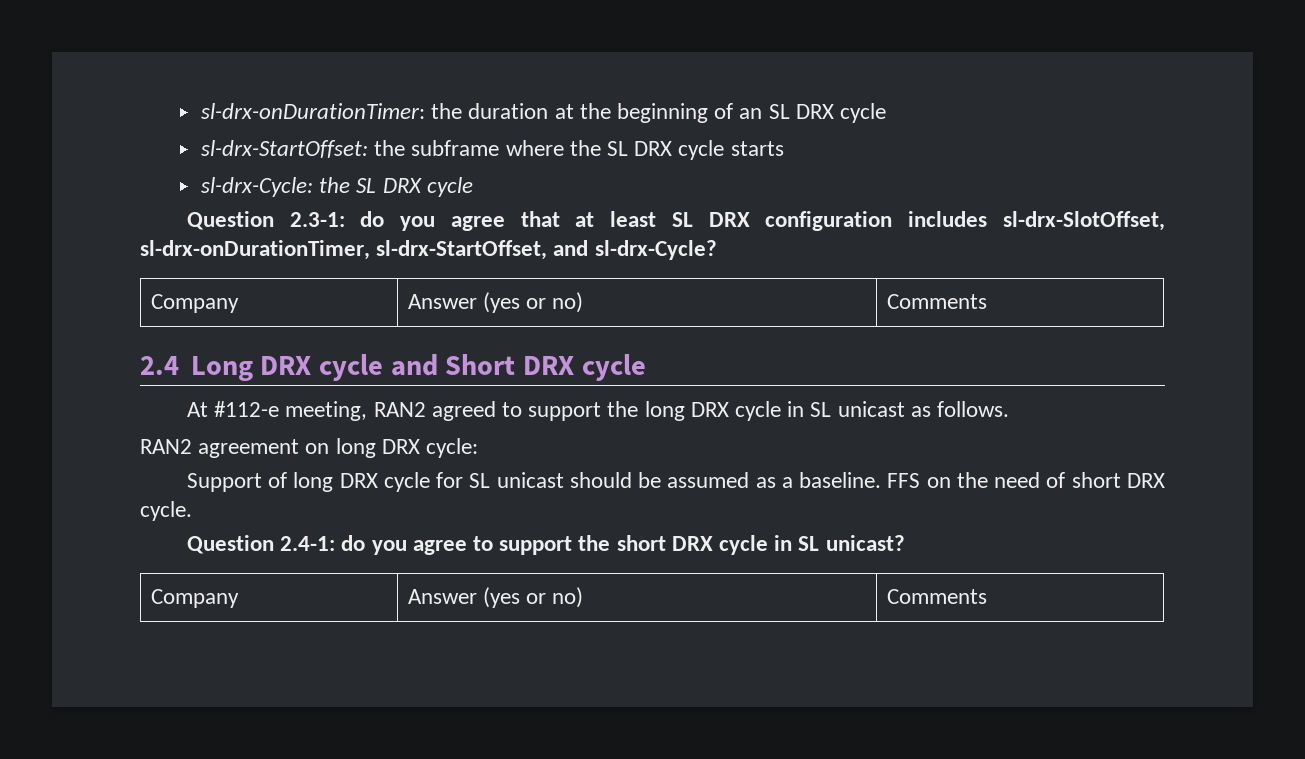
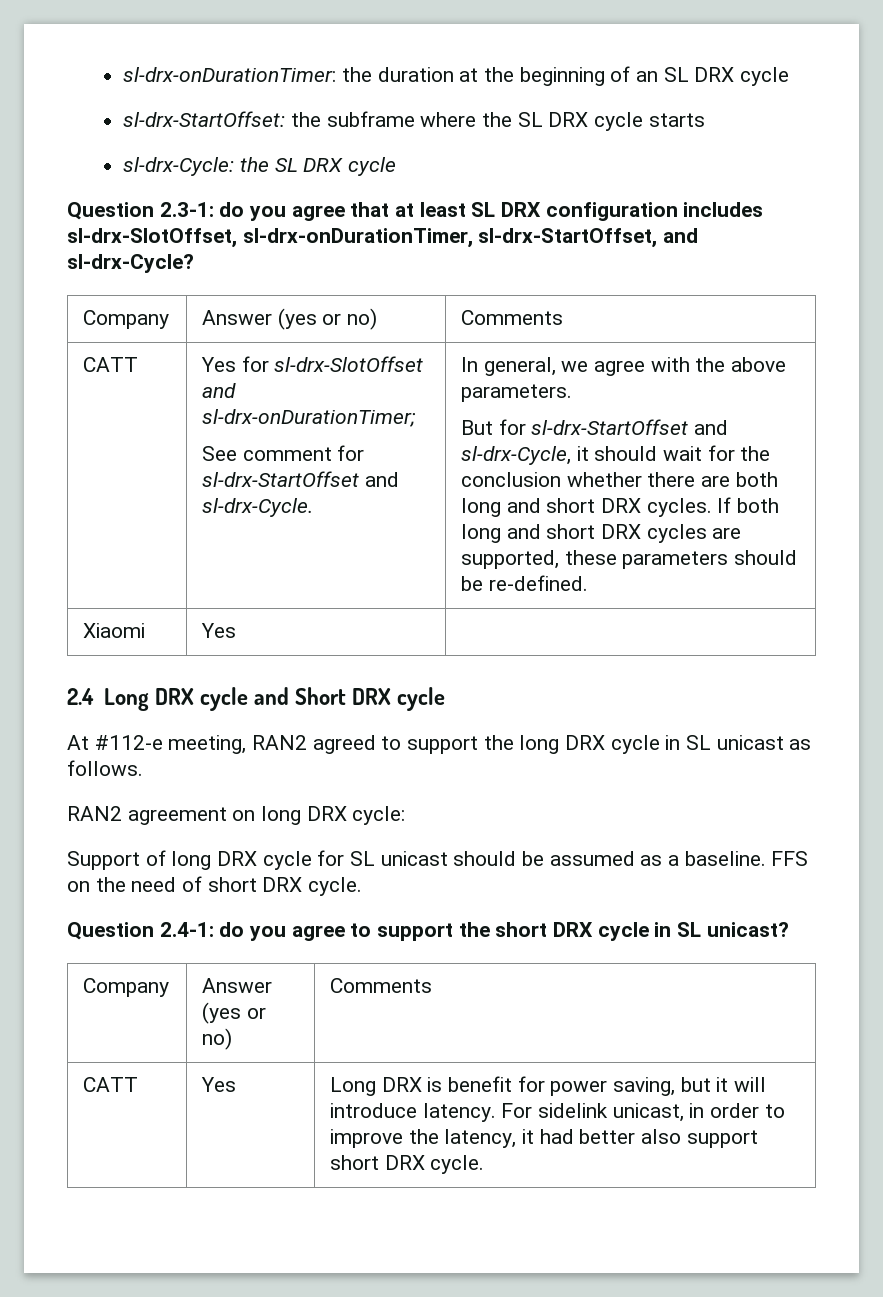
(987, 301) none -> [83,357,139,372] [201,356,424,372] [202,383,237,398] [202,409,417,427] [202,445,365,461] [202,471,399,487] [202,498,314,517] [461,357,787,376] [461,384,573,402] [461,419,729,435] [461,445,771,465] [461,472,778,487] [461,497,780,517] [461,524,742,543] [461,550,798,569] [461,575,588,591] [83,623,146,638] [201,623,237,638] // CATT | Yes for sl-drx-SlotOffset and sl-drx-onDurationTimer; // See comment for sl-drx-StartOffset and sl-drx-Cycle. | In general, we agree with the above parameters. // But for sl-drx-StartOffset and sl-drx-Cycle, it should wait for the conclusion whether there are both long and short DRX cycles. If both long and short DRX cycles are supported, these parameters should be re-defined. // Xiaomi | Yes |
(987, 596) none -> [83,1077,139,1092] [201,1077,237,1092] [330,1076,767,1096] [330,1103,785,1122] [330,1129,758,1148] [330,1155,485,1174] // CATT | Yes | Long DRX is benefit for power saving, but it will introduce latency. For sidelink unicast, in order to improve the latency, it had better also support short DRX cycle.

